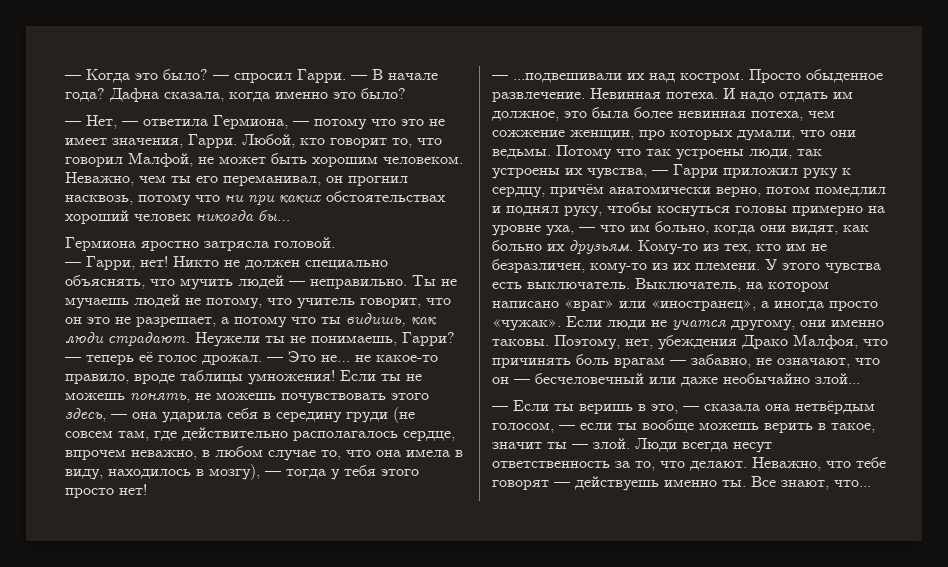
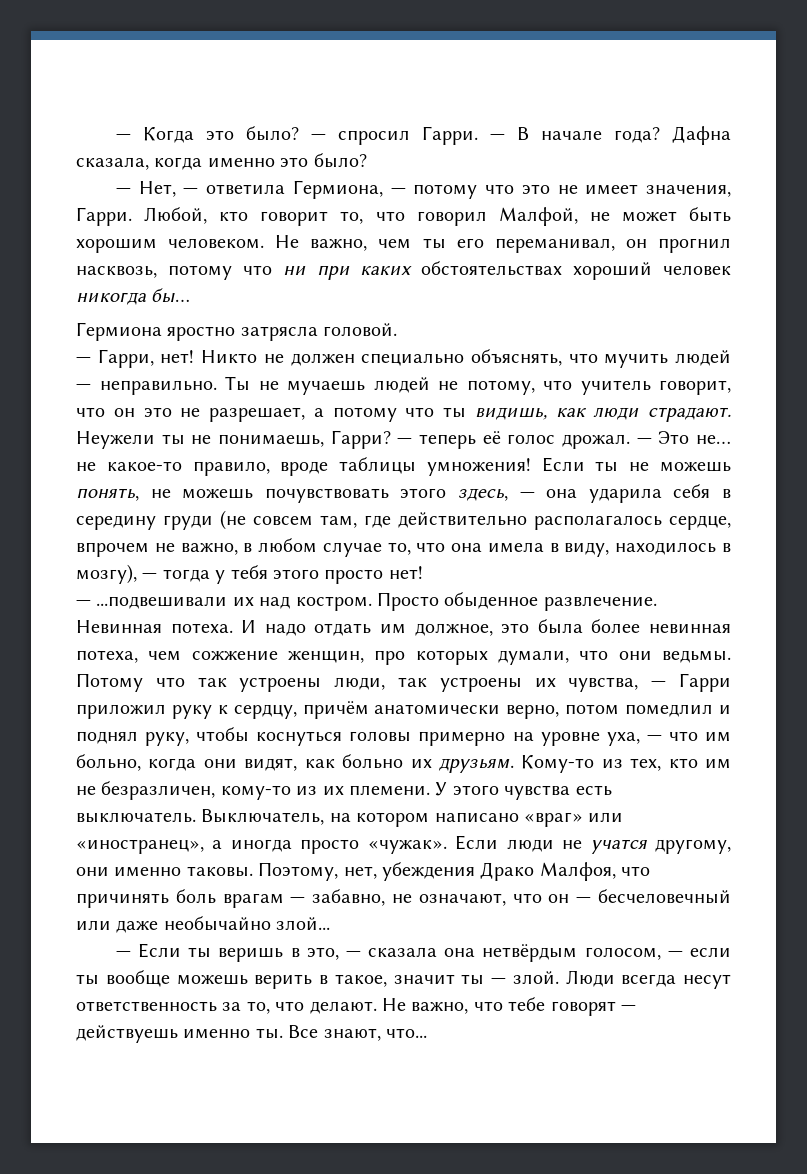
[65,172,134,186] Неважно, -> [275,235,368,251] Не важно,
[131,450,197,460] неважно, -> [154,542,238,555] не важно,
[752,457,821,471] Неважно, -> [382,998,469,1014] Не важно,

